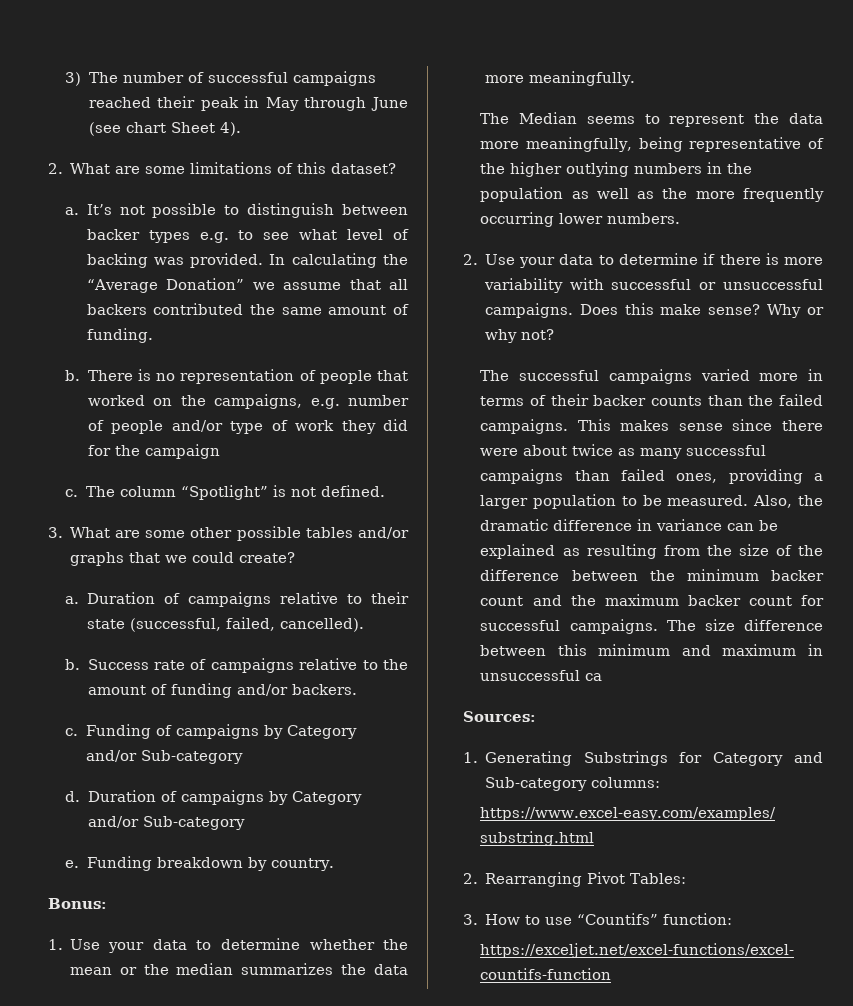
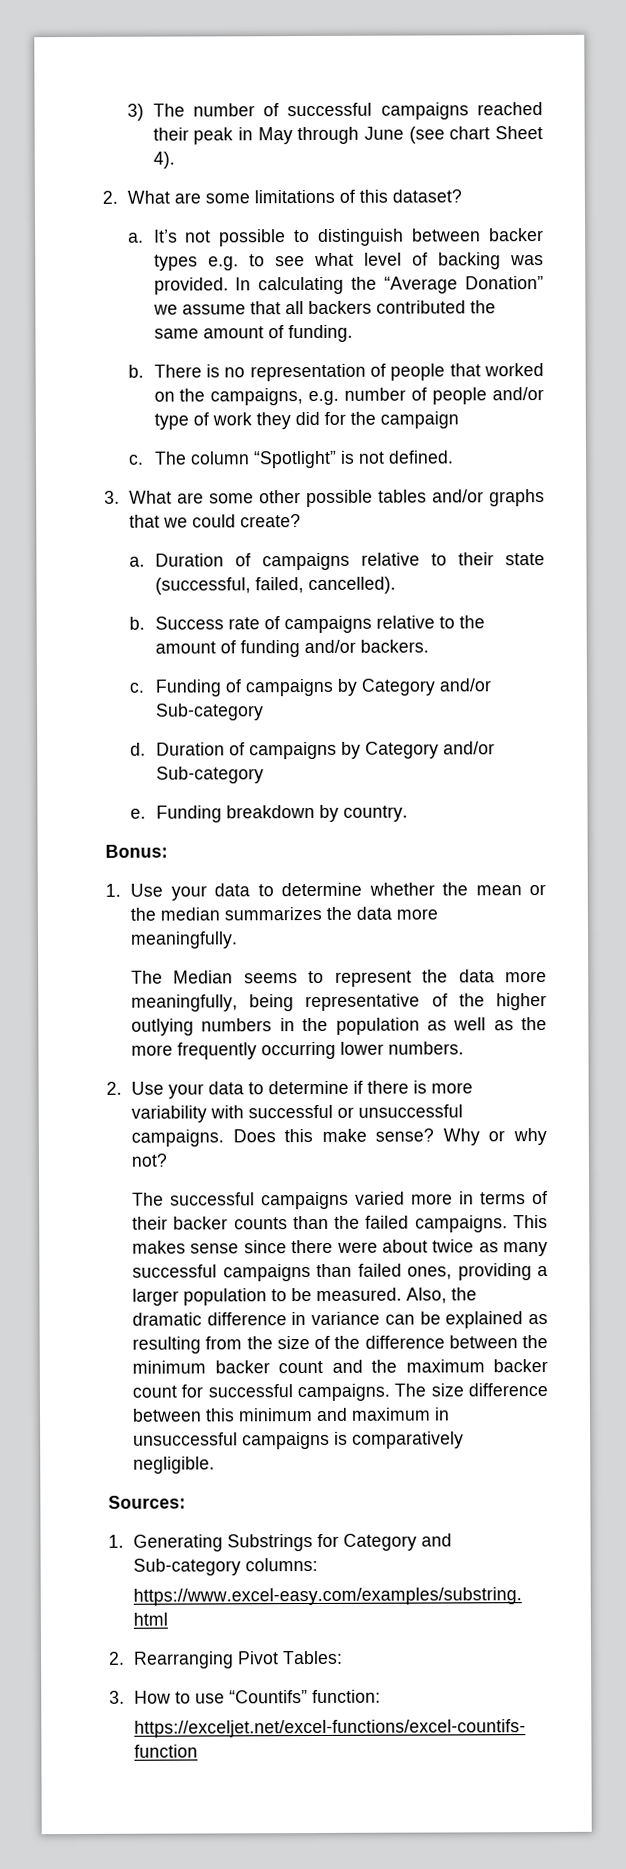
[585,673,603,681] ca -> [242,1431,465,1450] [133,1456,216,1474] campaigns is comparatively negligible.

